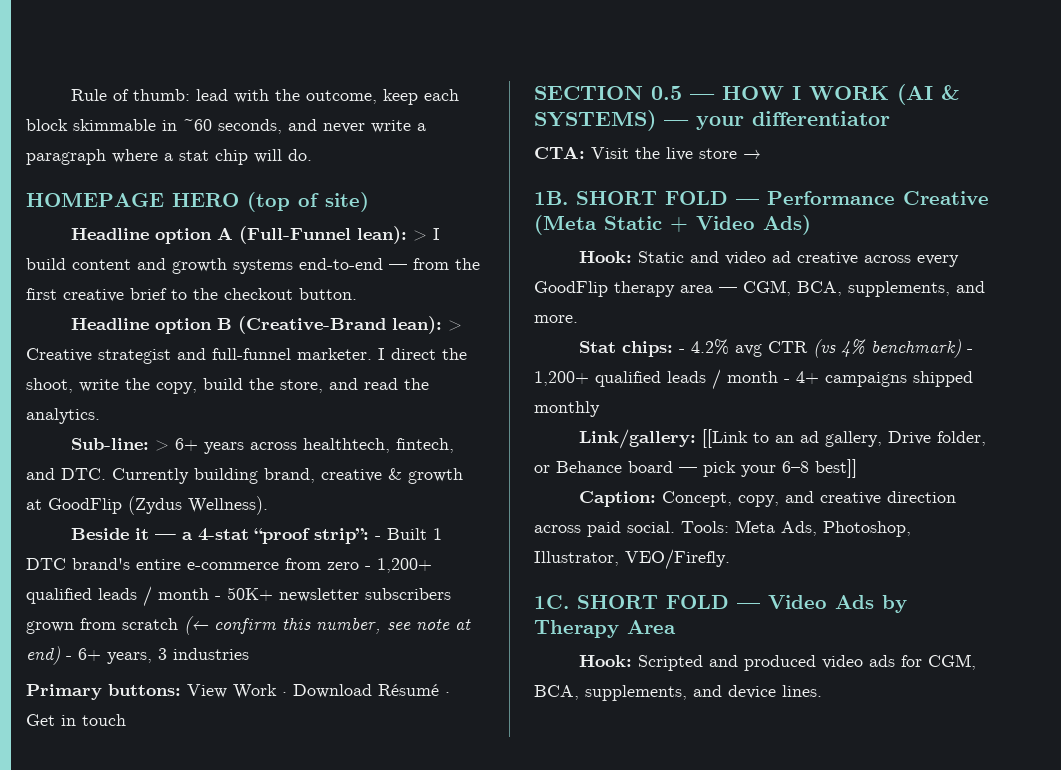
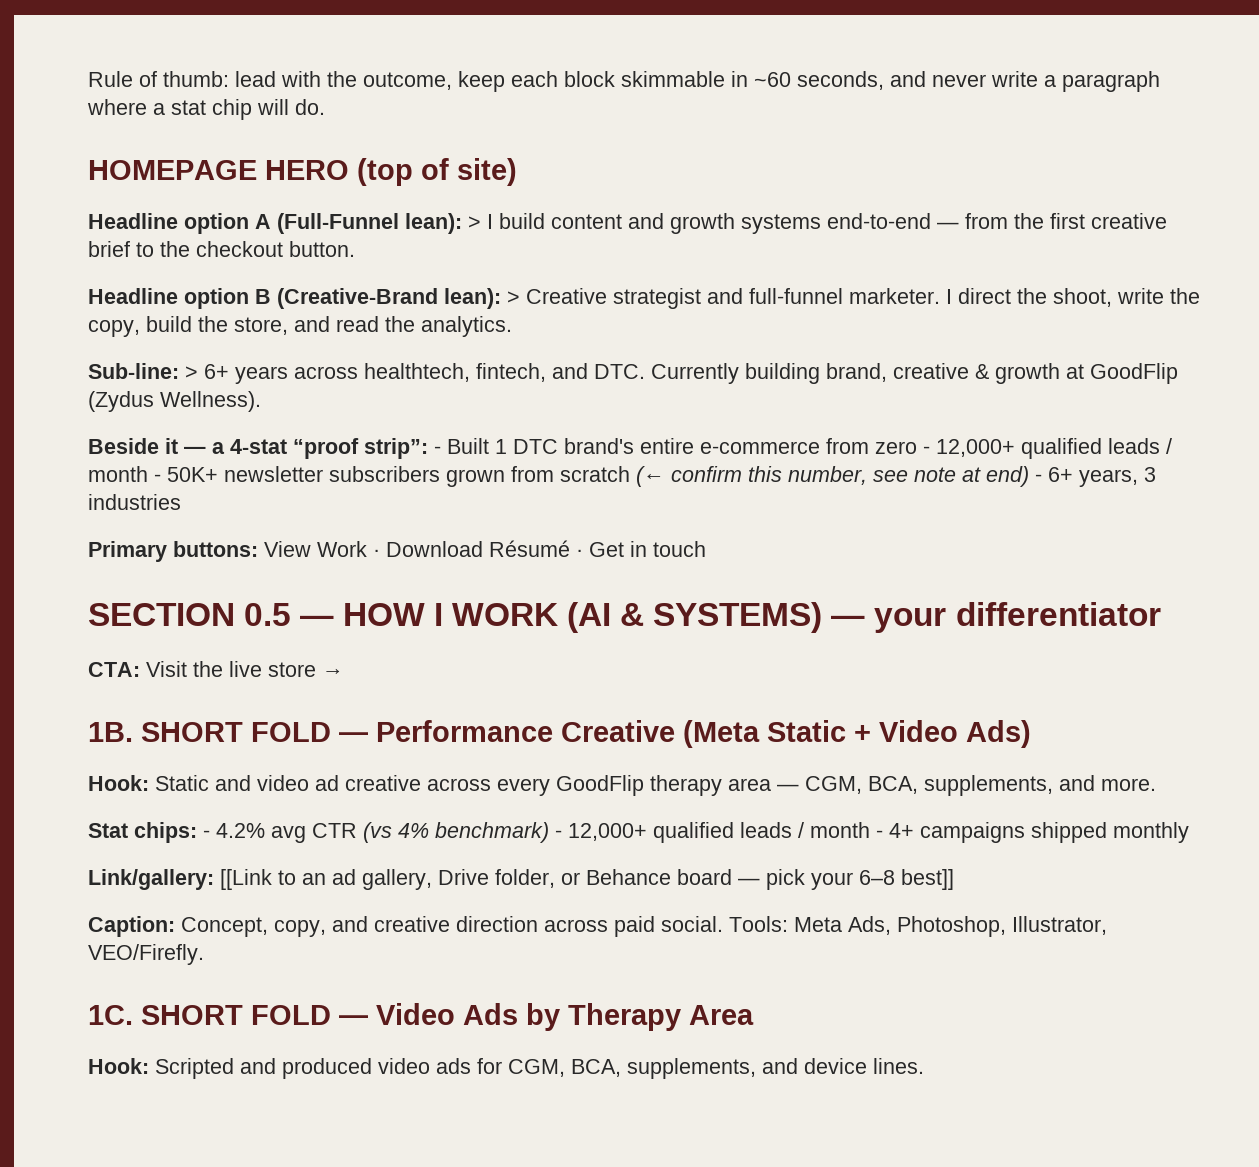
[377,558,432,573] 1,200+ -> [936,439,1015,457] 12,000+
[534,371,589,386] 1,200+ -> [568,823,647,841] 12,000+

